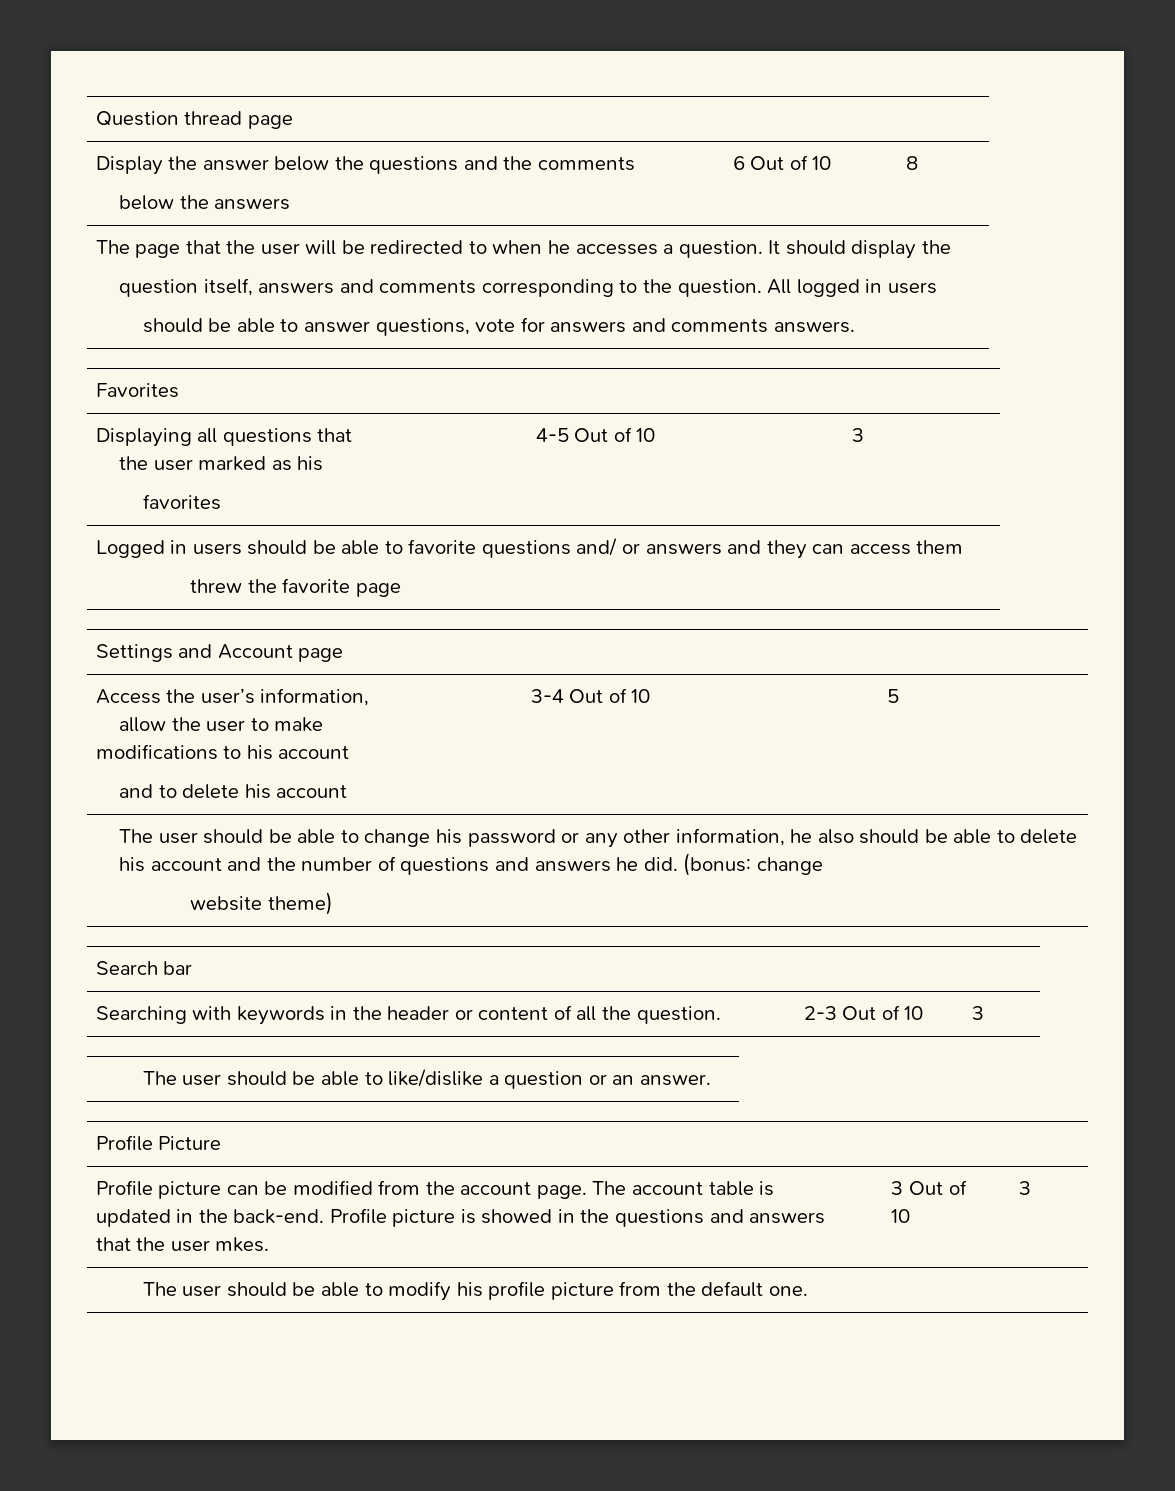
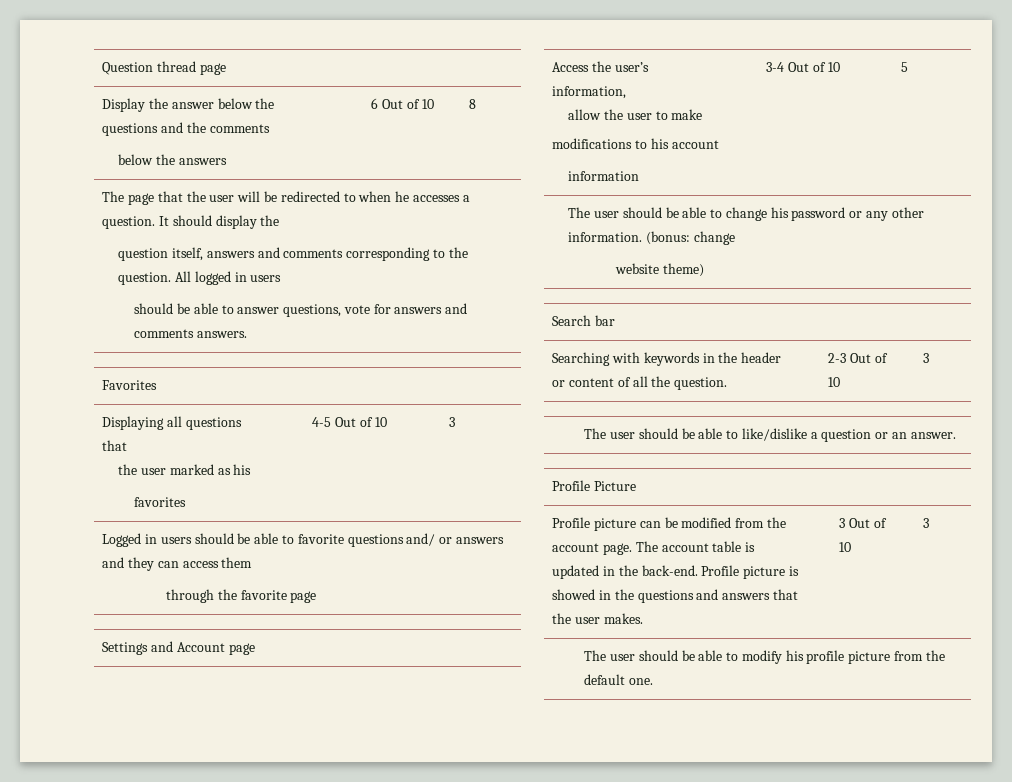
[190,579,243,593] threw -> [166,589,215,603] through
[119,784,348,799] and to delete his account -> [568,171,640,181] information
[675,828,1078,846] [119,856,678,875] information, he also should be able to delete his account and the number of questions and answers he did. -> [568,232,643,242] information.
[215,1237,270,1252] mkes. -> [603,613,643,624] makes.

